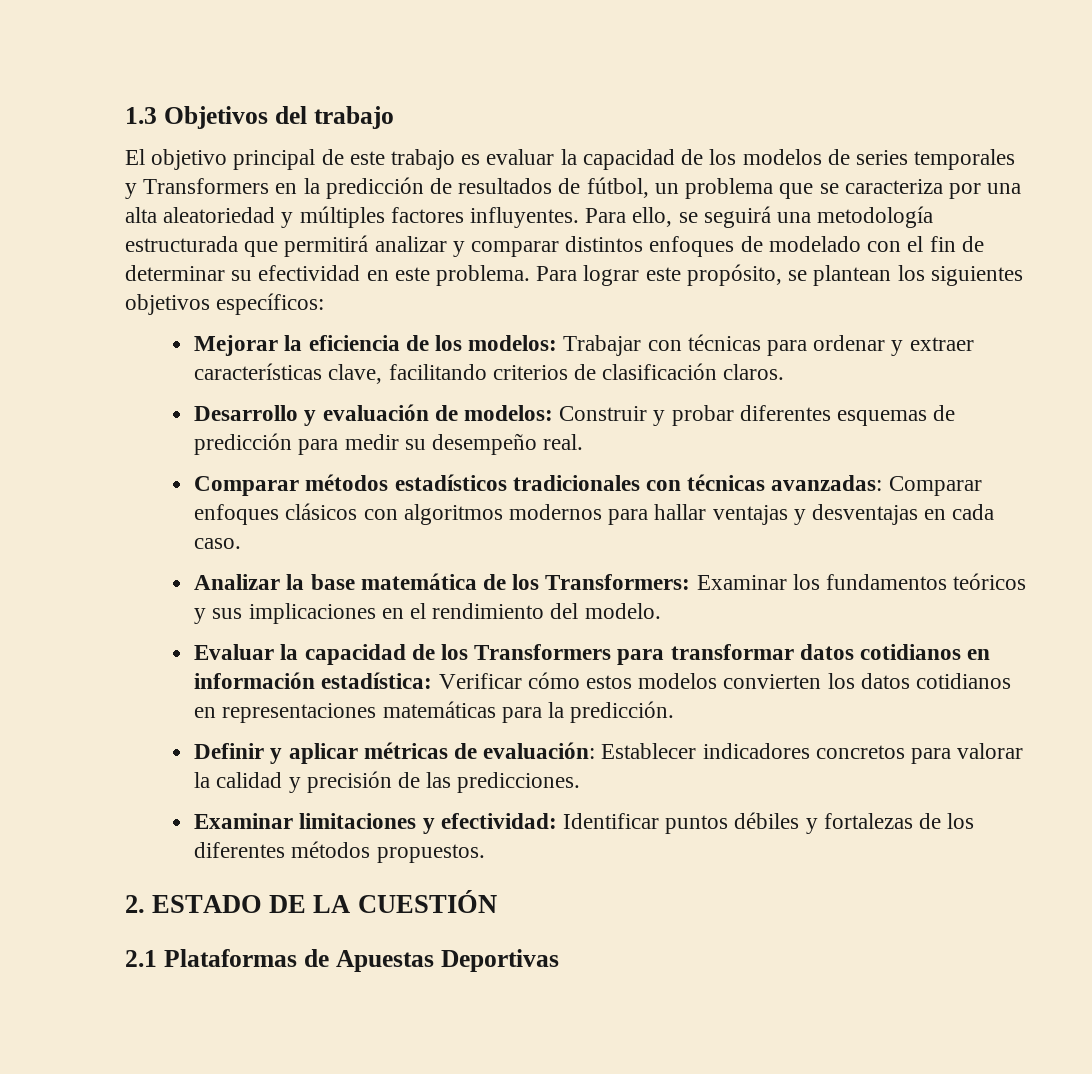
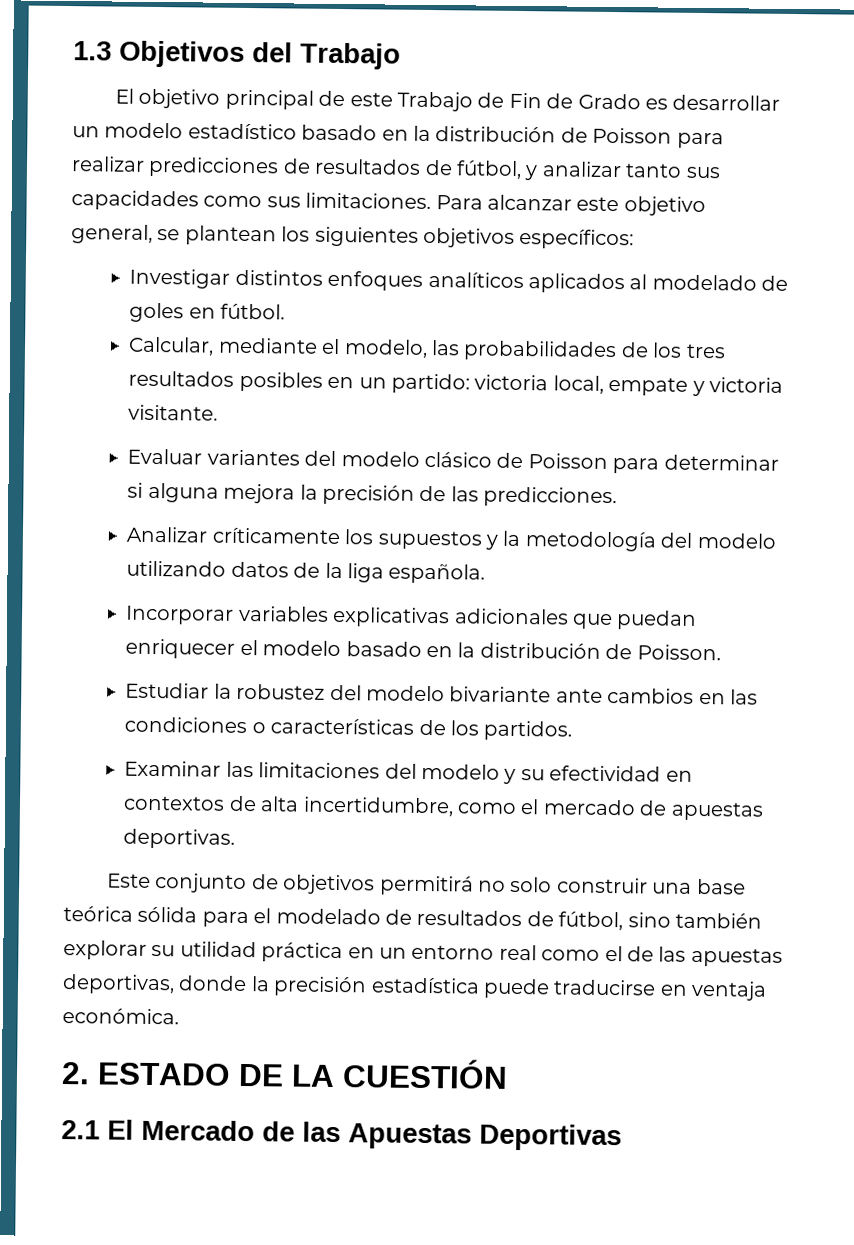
[313,106,394,129] trabajo -> [300,42,401,70] Trabajo
[391,149,1016,170] [125,177,1022,199] [125,206,934,228] [125,235,984,257] [125,264,782,286] trabajo es evaluar la capacidad de los modelos de series temporales y Transformers en la predicción de resultados de fútbol, un problema que se caracteriza por una alta aleatoriedad y múltiples factores influyentes. Para ello, se seguirá una metodología estructurada que permitirá analizar y comparar distintos enfoques de modelado con el fin de determinar su efectividad en este problema. Para lograr este propósito, -> [396,91,781,112] [72,122,724,149] [71,156,721,181] [71,190,706,217] [71,224,153,244] Trabajo de Fin de Grado es desarrollar un modelo estadístico basado en la distribución de Poisson para realizar predicciones de resultados de fútbol, y analizar tanto sus capacidades como sus limitaciones. Para alcanzar este objetivo general,
[194,334,974,356] [194,363,785,384] [194,404,956,426] [194,433,584,455] [194,474,982,496] [194,503,995,525] [194,538,242,549] [194,573,1027,590] [194,603,661,624] [194,644,991,665] [194,672,1012,689] [194,701,675,723] [194,742,1024,764] [194,771,581,793] [194,812,975,834] [194,841,485,863] Mejorar la eficiencia de los modelos: Trabajar con técnicas para ordenar y extraer características clave, facilitando criterios de clasificación claros. // Desarrollo y evaluación de modelos: Construir y probar diferentes esquemas de predicción para medir su desempeño real. // Comparar métodos estadísticos tradicionales con técnicas avanzadas: Comparar enfoques clásicos con algoritmos modernos para hallar ventajas y desventajas en cada caso. // Analizar la base matemática de los Transformers: Examinar los fundamentos teóricos y sus implicaciones en el rendimiento del modelo. // Evaluar la capacidad de los Transformers para transformar datos cotidianos en información estadística: Verificar cómo estos modelos convierten los datos cotidianos en representaciones matemáticas para la predicción. // Definir y aplicar métricas de evaluación: Establecer indicadores concretos para valorar la calidad y precisión de las predicciones. // Examinar limitaciones y efectividad: Identificar puntos débiles y fortalezas de los diferentes métodos propuestos. -> [129,268,789,294] [129,302,286,323] [128,336,726,362] [128,370,784,397] [128,404,219,421] [127,448,779,474] [127,482,618,508] [126,526,776,552] [126,560,486,584] [125,605,698,630] [125,638,721,661] [125,682,759,705] [124,716,573,741] [124,760,693,784] [123,795,764,821] [123,828,236,849] [106,873,746,896] [63,906,762,931] [63,940,783,967] [62,974,768,1001] [62,1008,179,1025] Investigar distintos enfoques analíticos aplicados al modelado de goles en fútbol. // Calcular, mediante el modelo, las probabilidades de los tres resultados posibles en un partido: victoria local, empate y victoria visitante. // Evaluar variantes del modelo clásico de Poisson para determinar si alguna mejora la precisión de las predicciones. // Analizar críticamente los supuestos y la metodología del modelo utilizando datos de la liga española. // Incorporar variables explicativas adicionales que puedan enriquecer el modelo basado en la distribución de Poisson. // Estudiar la robustez del modelo bivariante ante cambios en las condiciones o características de los partidos. // Examinar las limitaciones del modelo y su efectividad en contextos de alta incertidumbre, como el mercado de apuestas deportivas. // Este conjunto de objetivos permitirá no solo construir una base teórica sólida para el modelado de resultados de fútbol, sino también explorar su utilidad práctica en un entorno real como el de las apuestas deportivas, donde la precisión estadística puede traducirse en ventaja económica.
[163,949,329,967] Plataformas de -> [107,1119,341,1143] El Mercado de las

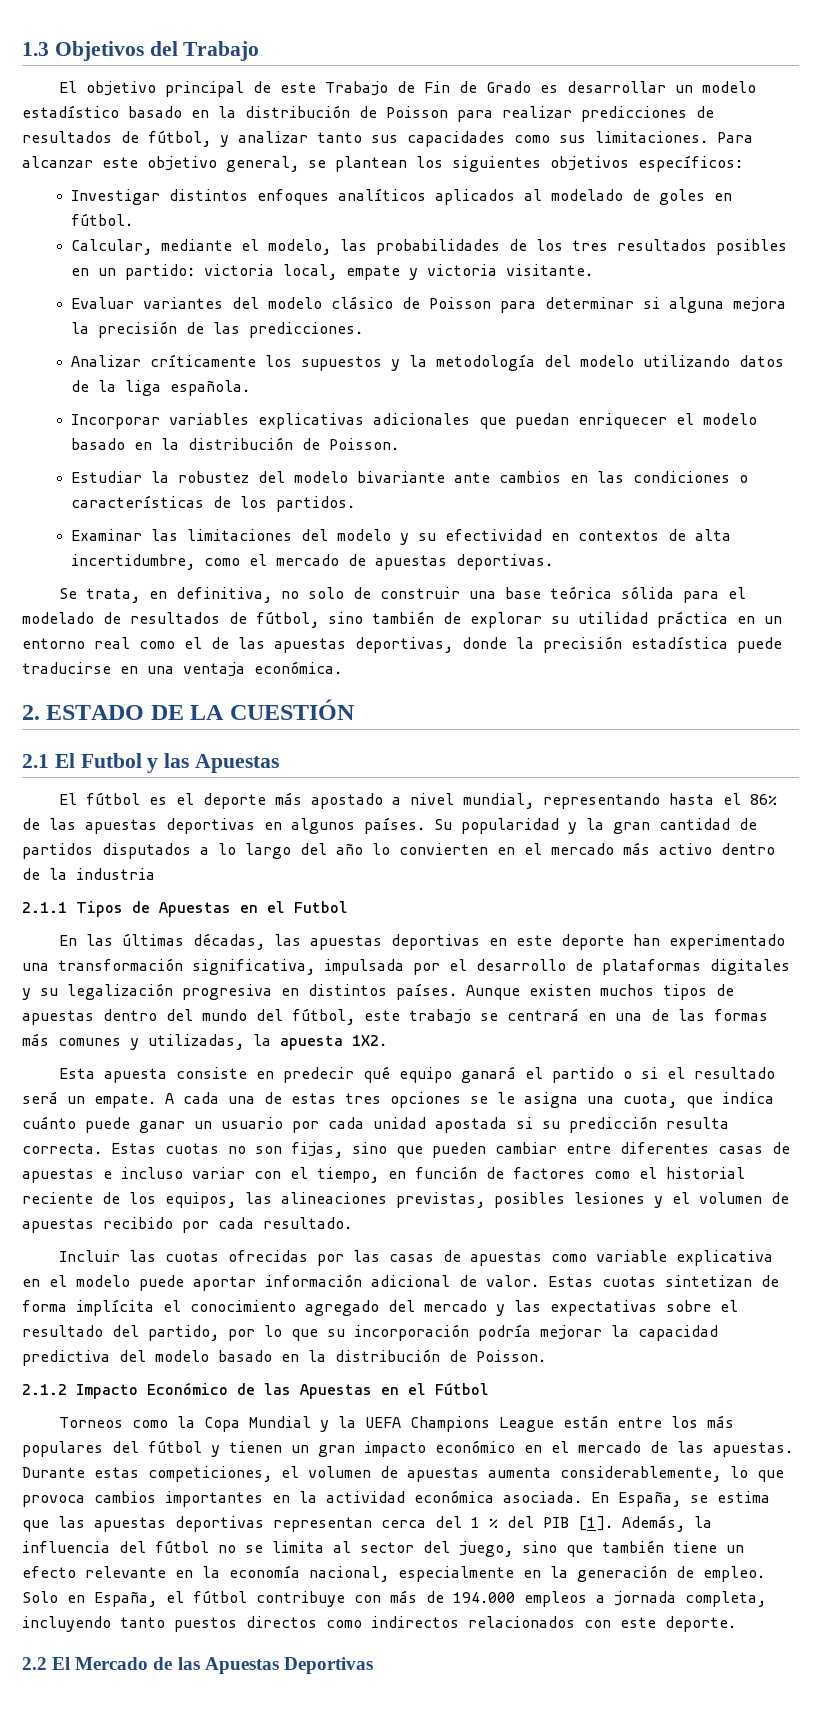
[106,873,474,896] Este conjunto de objetivos permitirá -> [58,587,272,603] Se trata, en definitiva,
(553, 884) none -> [352,587,371,599] de
(762, 920) none -> [443,612,461,624] de
(688, 990) none -> [147,666,174,674] una
(134, 1129) none -> [80,753,280,773] [58,792,777,809] [22,817,757,834] [22,842,775,859] [22,868,155,880] [22,901,348,917] [58,933,785,950] [22,958,790,975] [22,983,734,1000] [22,1008,768,1025] [22,1033,387,1050] [58,1066,775,1083] [22,1091,774,1108] [22,1116,729,1133] [22,1142,790,1158] [22,1166,745,1183] [22,1192,789,1208] [22,1217,352,1233] [58,1250,773,1266] [22,1274,779,1291] [22,1299,738,1316] [22,1324,718,1341] [22,1349,546,1366] [22,1382,489,1399] [58,1415,734,1432] [22,1440,793,1457] [22,1466,784,1482] [22,1490,770,1507] [22,1515,712,1532] [22,1540,744,1557] [22,1565,765,1582] [22,1590,766,1607] [22,1616,736,1632] [22,1657,71,1670] Futbol y las Apuestas // El fútbol es el deporte más apostado a nivel mundial, representando hasta el 86% de las apuestas deportivas en algunos países. Su popularidad y la gran cantidad de partidos disputados a lo largo del año lo convierten en el mercado más activo dentro de la industria // 2.1.1 Tipos de Apuestas en el Futbol // En las últimas décadas, las apuestas deportivas en este deporte han experimentado una transformación significativa, impulsada por el desarrollo de plataformas digitales y su legalización progresiva en distintos países. Aunque existen muchos tipos de apuestas dentro del mundo del fútbol, este trabajo se centrará en una de las formas más comunes y utilizadas, la apuesta 1X2. // Esta apuesta consiste en predecir qué equipo ganará el partido o si el resultado será un empate. A cada una de estas tres opciones se le asigna una cuota, que indica cuánto puede ganar un usuario por cada unidad apostada si su predicción resulta correcta. Estas cuotas no son fijas, sino que pueden cambiar entre diferentes casas de apuestas e incluso variar con el tiempo, en función de factores como el historial reciente de los equipos, las alineaciones previstas, posibles lesiones y el volumen de apuestas recibido por cada resultado. // Incluir las cuotas ofrecidas por las casas de apuestas como variable explicativa en el modelo puede aportar información adicional de valor. Estas cuotas sintetizan de forma implícita el conocimiento agregado del mercado y las expectativas sobre el resultado del partido, por lo que su incorporación podría mejorar la capacidad predictiva del modelo basado en la distribución de Poisson. // 2.1.2 Impacto Económico de las Apuestas en el Fútbol // Torneos como la Copa Mundial y la UEFA Champions League están entre los más populares del fútbol y tienen un gran impacto económico en el mercado de las apuestas. Durante estas competiciones, el volumen de apuestas aumenta considerablemente, lo que provoca cambios importantes en la actividad económica asociada. En España, se estima que las apuestas deportivas representan cerca del 1 % del PIB [1]. Además, la influencia del fútbol no se limita al sector del juego, sino que también tiene un efecto relevante en la economía nacional, especialmente en la generación de empleo. Solo en España, el fútbol contribuye con más de 194.000 empleos a jornada completa, incluyendo tanto puestos directos como indirectos relacionados con este deporte. // 2.2 El

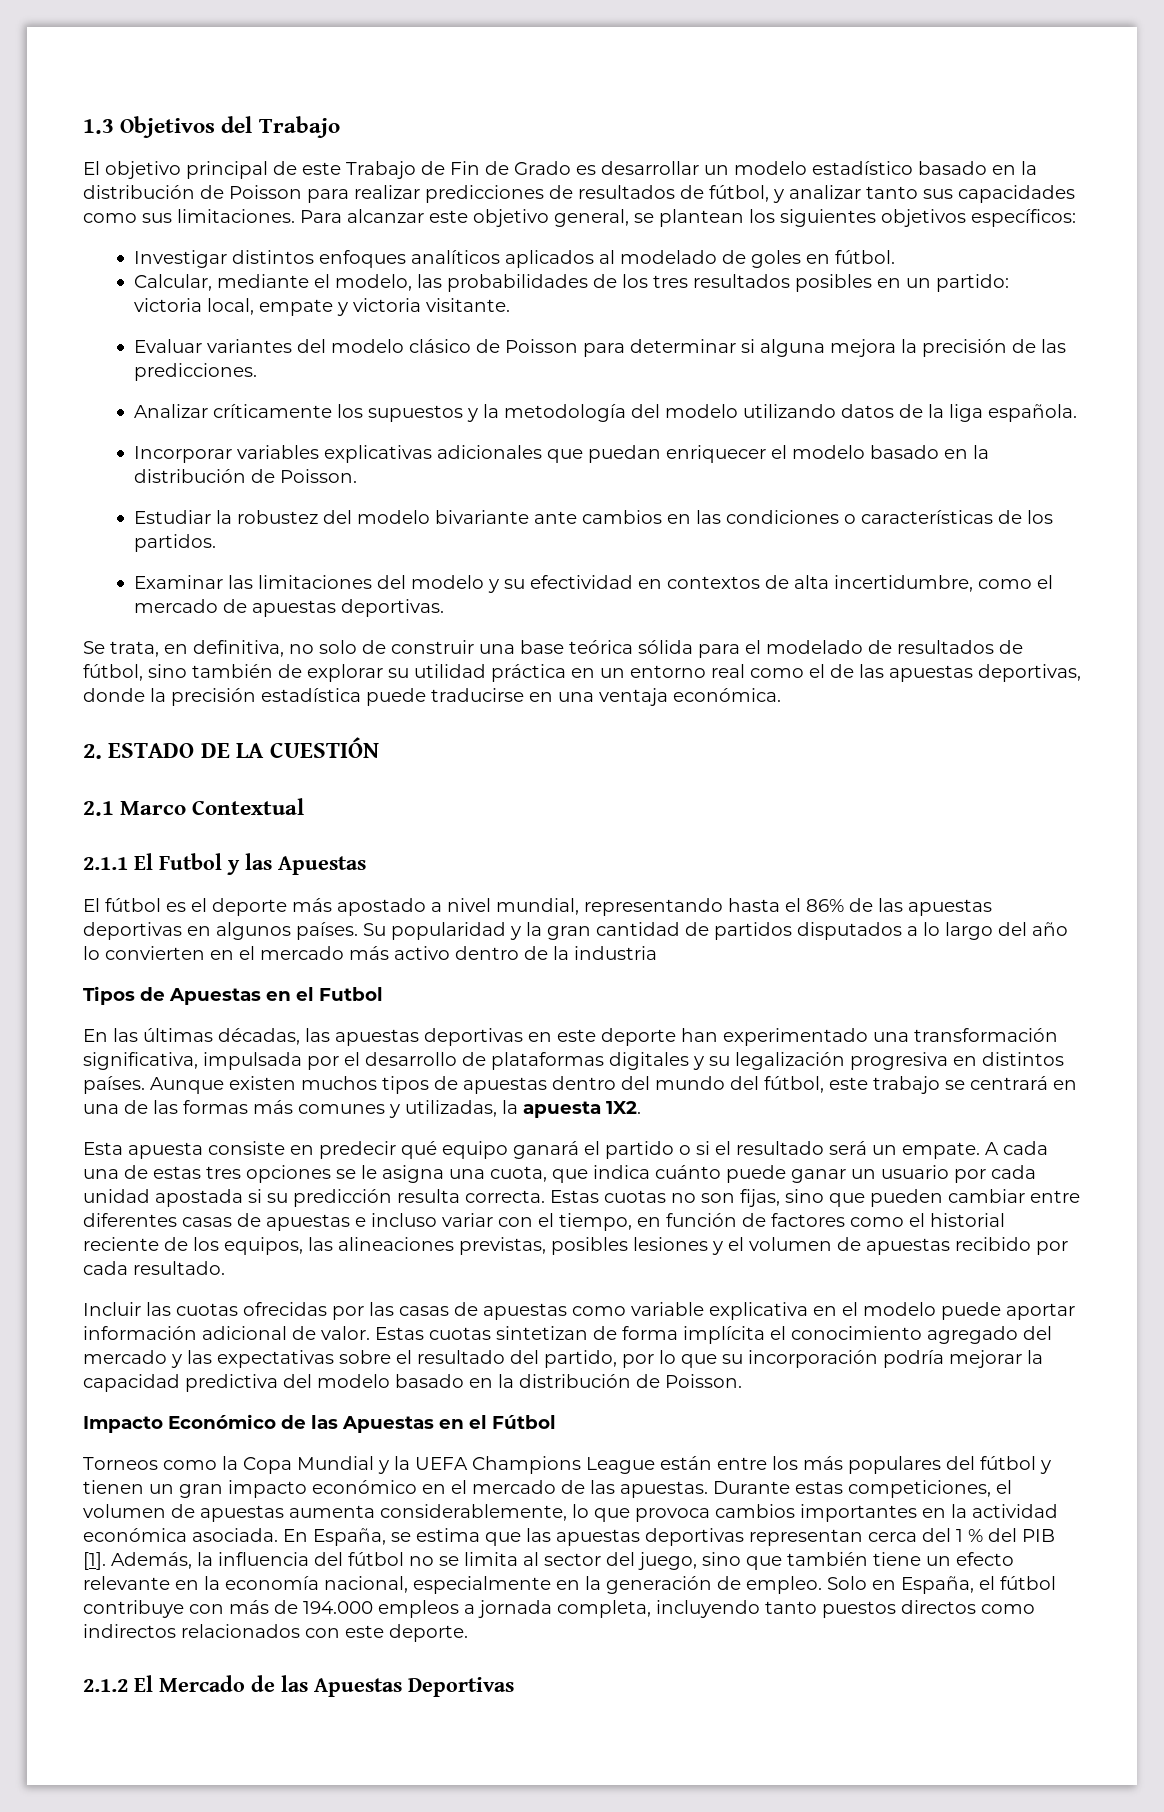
(49, 761) none -> [120,798,305,815] [83,857,128,870] Marco Contextual // 2.1.1
[22,902,67,913] 2.1.1 -> (657, 953) none
[22,1384,67,1395] 2.1.2 -> (742, 1381) none
[22,1657,47,1670] 2.2 -> [83,1679,128,1692] 2.1.2

